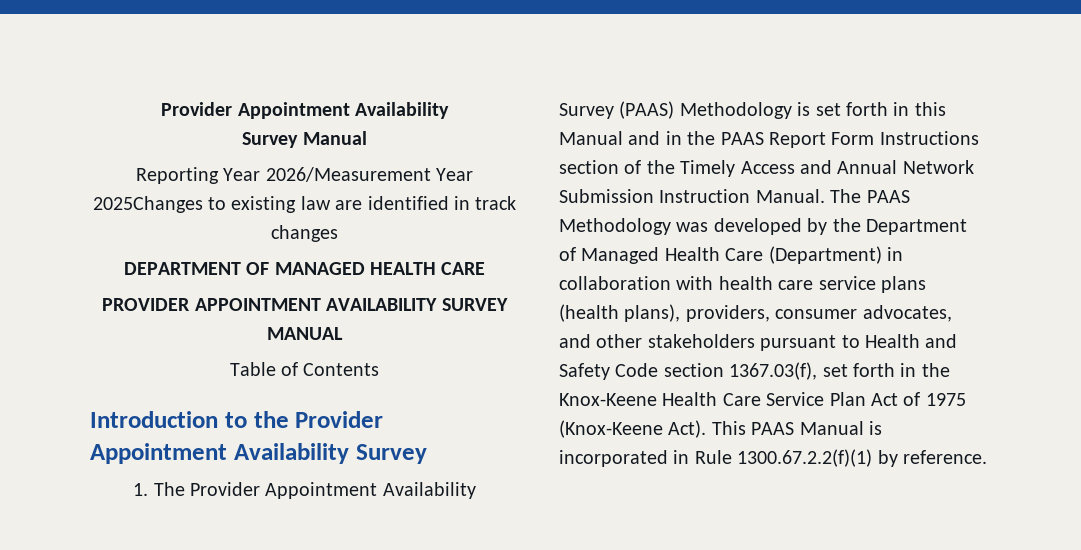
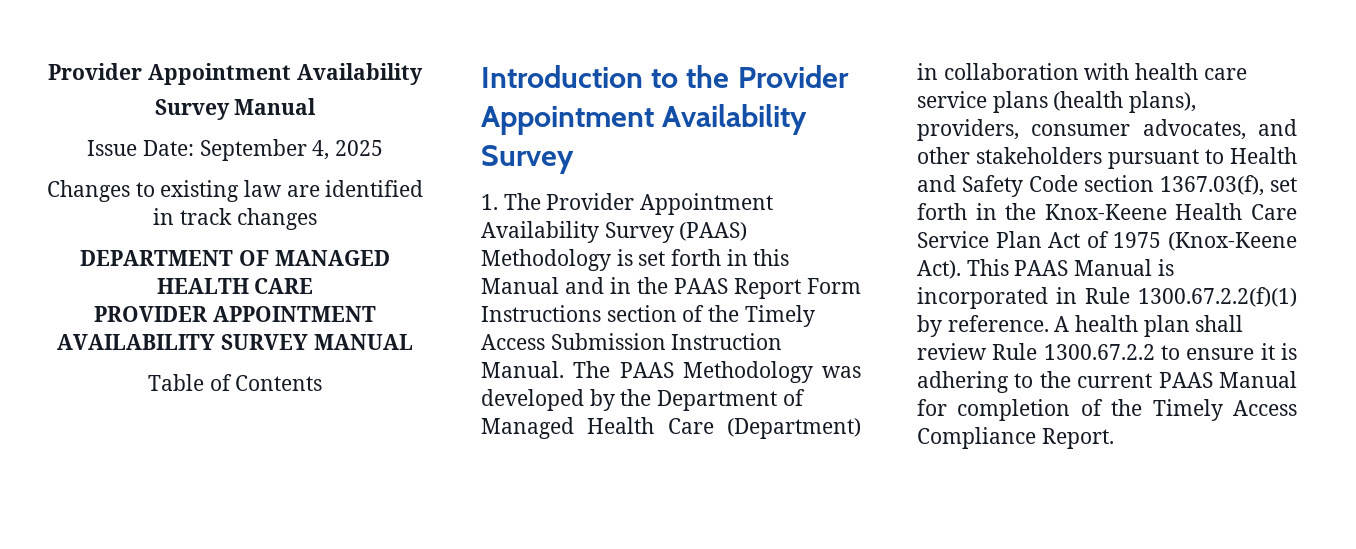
[135,167,474,184] [92,196,203,213] Reporting Year 2026/Measurement Year 2025Changes -> [87,139,383,161] [46,180,130,202] Issue Date: September 4, 2025 // Changes
[800,160,974,174] and Annual Network -> (545, 342) none
(987, 457) none -> [1054,315,1244,337] [917,343,1297,360] [917,371,1297,393] [917,399,1297,421] [917,427,1114,449] A health plan shall review Rule 1300.67.2.2 to ensure it is adhering to the current PAAS Manual for completion of the Timely Access Compliance Report.

